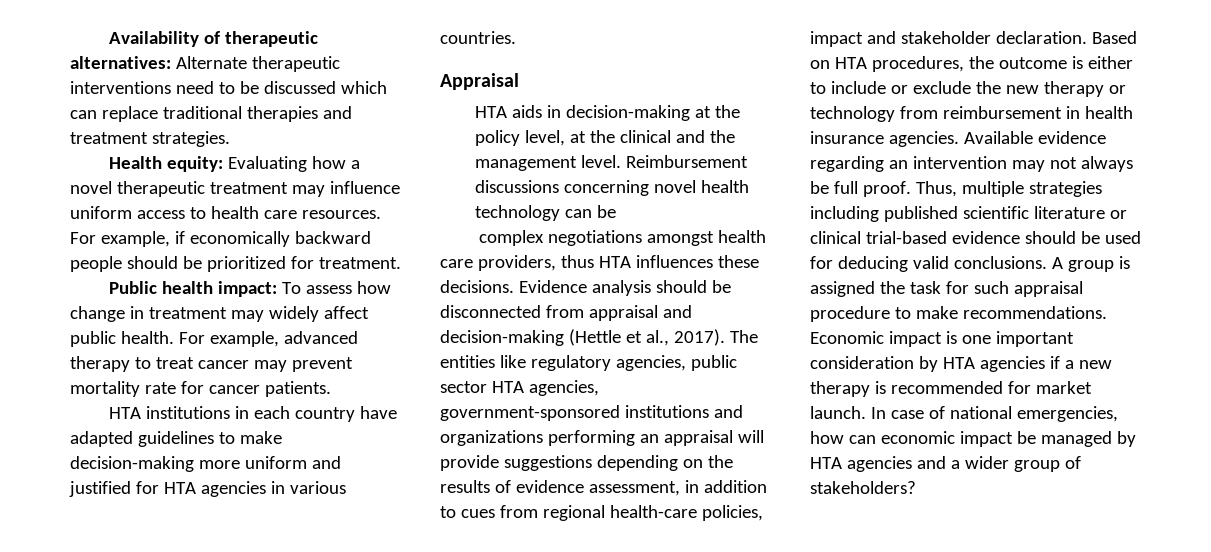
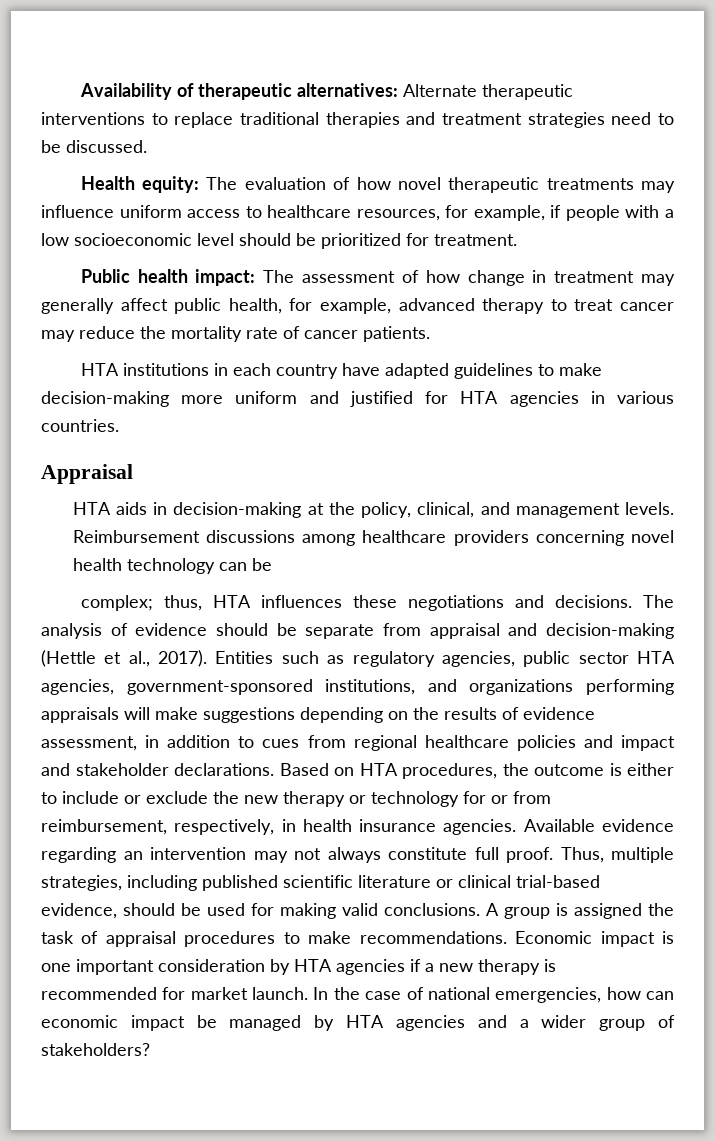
[175,81,387,94] [70,110,97,119] need to be discussed which can -> [151,113,168,125] to
[151,131,230,147] [109,156,361,172] strategies. // Health equity: Evaluating how a -> [527,112,674,128] [41,140,147,153] [80,176,391,193] strategies need to be discussed. // Health equity: The evaluation of how
[209,182,288,194] treatment -> [546,178,634,190] treatments
[210,206,381,219] [70,231,371,247] [70,256,122,272] health care resources. For example, if economically backward people -> [267,205,674,221] [41,233,234,246] healthcare resources, for example, if people with a low socioeconomic level
[282,282,353,294] To assess -> [263,270,419,283] The assessment of
[268,306,319,322] widely -> [41,298,114,314] generally
[120,331,205,344] health. For -> [228,298,313,314] health, for
[291,357,353,372] prevent -> [79,326,166,339] reduce the
[180,381,204,394] for -> [283,326,300,339] of
[474,130,735,146] [474,155,748,171] [474,180,559,193] policy level, at the clinical and the management level. Reimbursement discussions -> [361,502,674,518] [72,530,529,546] policy, clinical, and management levels. Reimbursement discussions among healthcare providers
[479,230,767,246] [440,255,759,271] [440,280,731,296] [440,305,541,318] complex negotiations amongst health care providers, thus HTA influences these decisions. Evidence analysis should be disconnected -> [80,595,675,611] [41,623,375,639] complex; thus, HTA influences these negotiations and decisions. The analysis of evidence should be separate
[729,330,758,343] [440,355,526,368] The entities like -> [215,651,345,664] Entities such as
[624,405,709,418] institutions -> [325,679,416,695] institutions,
[639,430,764,446] [440,455,499,471] an appraisal will provide -> [41,707,198,723] appraisals will make
[609,505,763,521] health-care policies, -> [424,735,613,751] healthcare policies and
[995,31,1087,44] declaration. -> [174,763,274,776] declarations.
[899,106,1062,119] from reimbursement -> [463,791,551,804] [41,819,275,835] for or from reimbursement, respectively,
[810,181,829,194] be -> [388,847,467,860] constitute
[1028,181,1102,197] strategies -> [41,875,122,891] strategies,
[951,231,1020,244] evidence -> [41,903,117,919] evidence,
[837,256,908,272] deducing -> [280,903,336,919] making
[945,281,1083,297] [810,306,890,322] for such appraisal procedure -> [81,931,276,947] of appraisal procedures
(886, 413) none -> [333,987,360,1000] the

